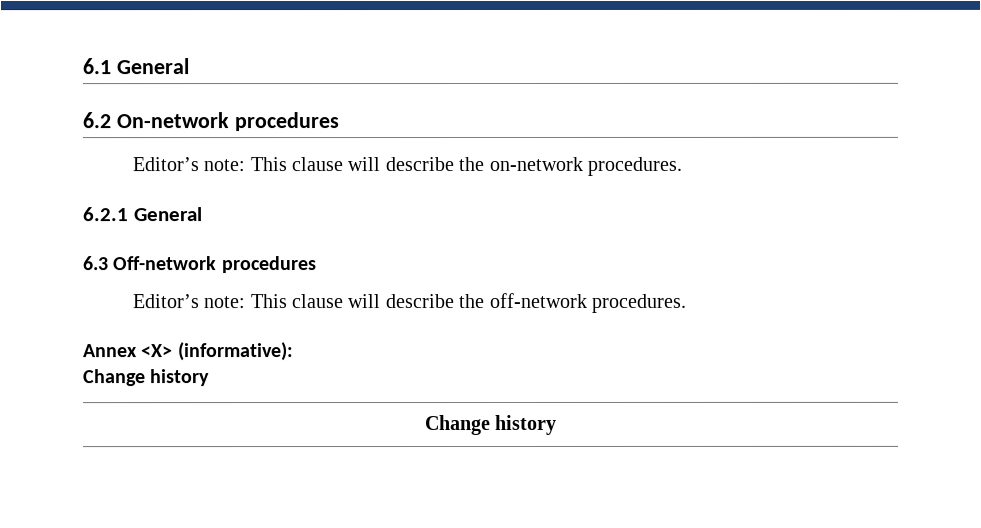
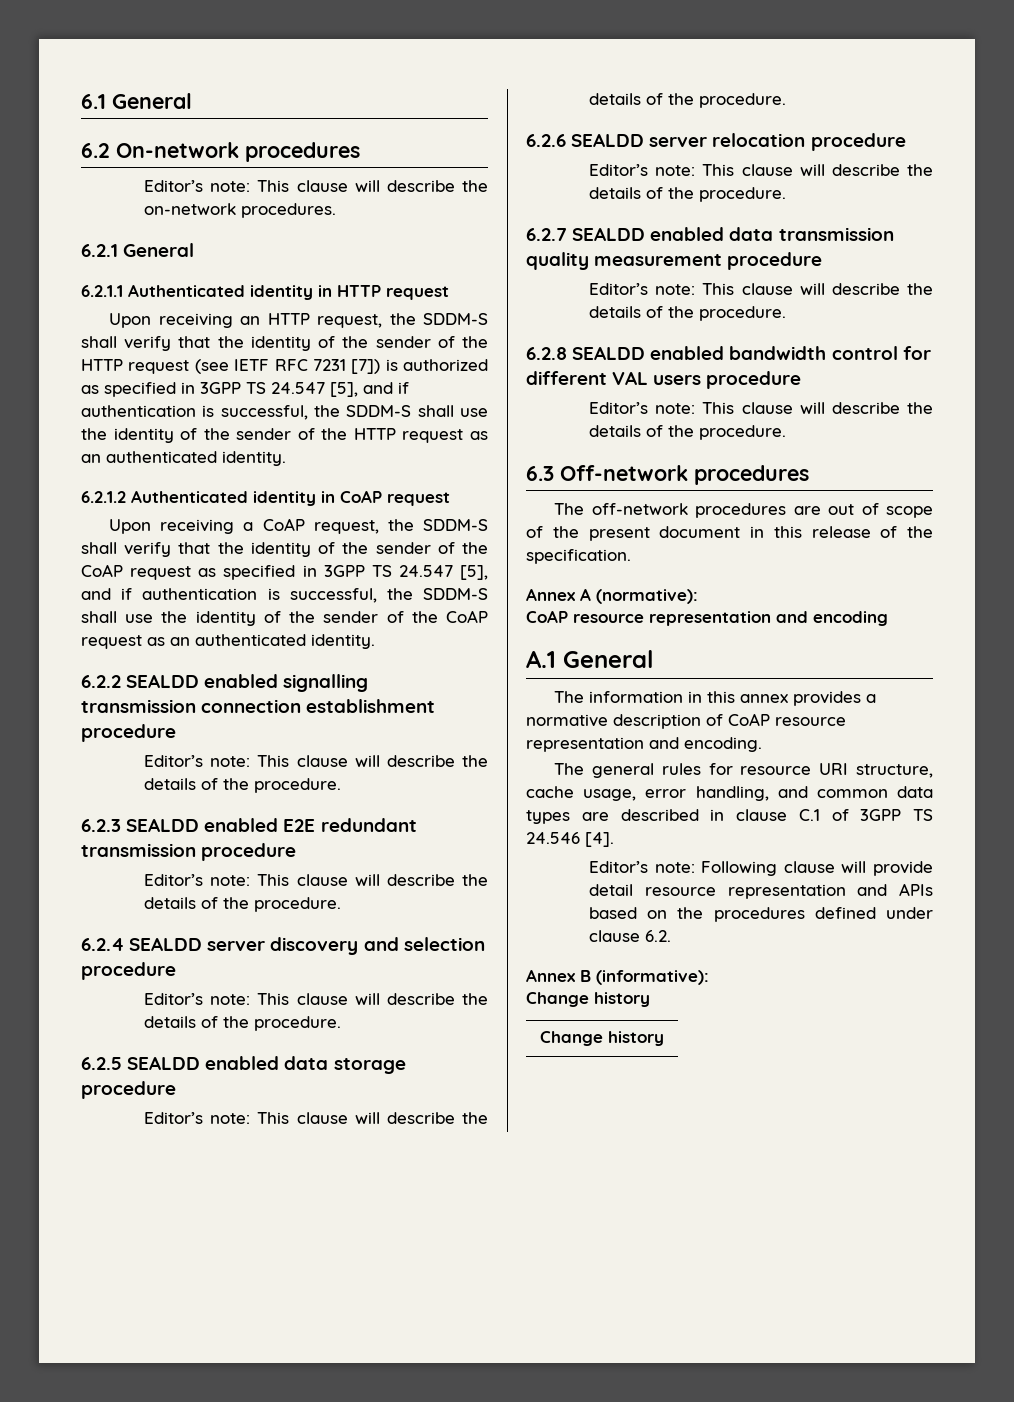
[82,256,317,274] [132,292,688,313] [83,344,174,358] 6.3 Off-network procedures // Editor’s note: This clause will describe the off-network procedures. // Annex <X> -> [81,284,449,300] [109,313,488,328] [81,336,489,351] [81,359,488,374] [81,382,409,397] [81,405,488,420] [81,428,488,443] [81,451,286,466] [81,490,450,506] [109,518,488,534] [81,542,489,557] [81,564,488,580] [81,588,488,603] [81,610,489,626] [81,634,375,649] [81,674,369,692] [81,699,436,713] [81,724,176,742] [144,755,488,767] [144,778,342,793] [81,818,417,832] [81,843,297,861] [144,874,488,886] [144,897,342,912] [81,937,485,955] [81,962,176,980] [144,993,488,1005] [144,1016,342,1031] [81,1056,406,1074] [81,1081,176,1099] [144,1112,488,1124] [589,93,787,108] [526,133,906,151] [589,164,933,176] [589,187,787,202] [526,227,894,241] [526,252,823,270] [589,283,933,295] [589,306,787,321] [526,346,931,360] [526,371,802,389] [589,402,933,414] [589,425,787,440] [526,465,809,485] [554,503,933,518] [526,526,933,541] [526,549,631,564] [526,588,698,604] [526,610,888,626] [526,650,653,668] [554,691,877,706] [526,713,846,729] [526,737,762,752] [554,763,933,778] [526,786,933,801] [526,809,933,824] [526,832,614,847] [589,861,933,876] [589,883,933,899] [589,907,933,922] [589,930,672,942] [526,969,591,982] 6.2.1.1 Authenticated identity in HTTP request // Upon receiving an HTTP request, the SDDM-S shall verify that the identity of the sender of the HTTP request (see IETF RFC 7231 [7]) is authorized as specified in 3GPP TS 24.547 [5], and if authentication is successful, the SDDM-S shall use the identity of the sender of the HTTP request as an authenticated identity. // 6.2.1.2 Authenticated identity in CoAP request // Upon receiving a CoAP request, the SDDM-S shall verify that the identity of the sender of the CoAP request as specified in 3GPP TS 24.547 [5], and if authentication is successful, the SDDM-S shall use the identity of the sender of the CoAP request as an authenticated identity. // 6.2.2 SEALDD enabled signalling transmission connection establishment procedure // Editor’s note: This clause will describe the details of the procedure. // 6.2.3 SEALDD enabled E2E redundant transmission procedure // Editor’s note: This clause will describe the details of the procedure. // 6.2.4 SEALDD server discovery and selection procedure // Editor’s note: This clause will describe the details of the procedure. // 6.2.5 SEALDD enabled data storage procedure // Editor’s note: This clause will describe the details of the procedure. // 6.2.6 SEALDD server relocation procedure // Editor’s note: This clause will describe the details of the procedure. // 6.2.7 SEALDD enabled data transmission quality measurement procedure // Editor’s note: This clause will describe the details of the procedure. // 6.2.8 SEALDD enabled bandwidth control for different VAL users procedure // Editor’s note: This clause will describe the details of the procedure. // 6.3 Off-network procedures // The off-network procedures are out of scope of the present document in this release of the specification. // Annex A (normative): // CoAP resource representation and encoding // A.1 General // The information in this annex provides a normative description of CoAP resource representation and encoding. // The general rules for resource URI structure, cache usage, error handling, and common data types are described in clause C.1 of 3GPP TS 24.546 [4]. // Editor’s note: Following clause will provide detail resource representation and APIs based on the procedures defined under clause 6.2. // Annex B

